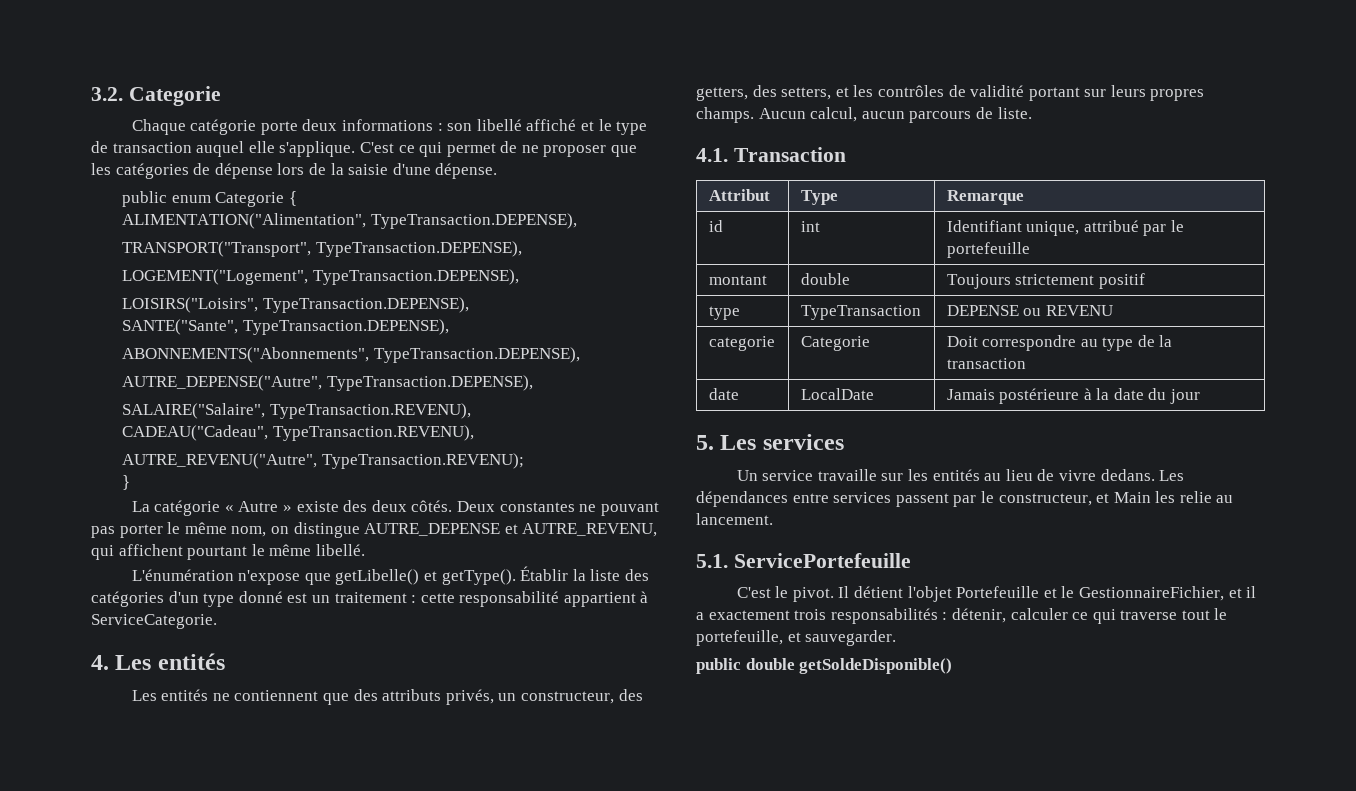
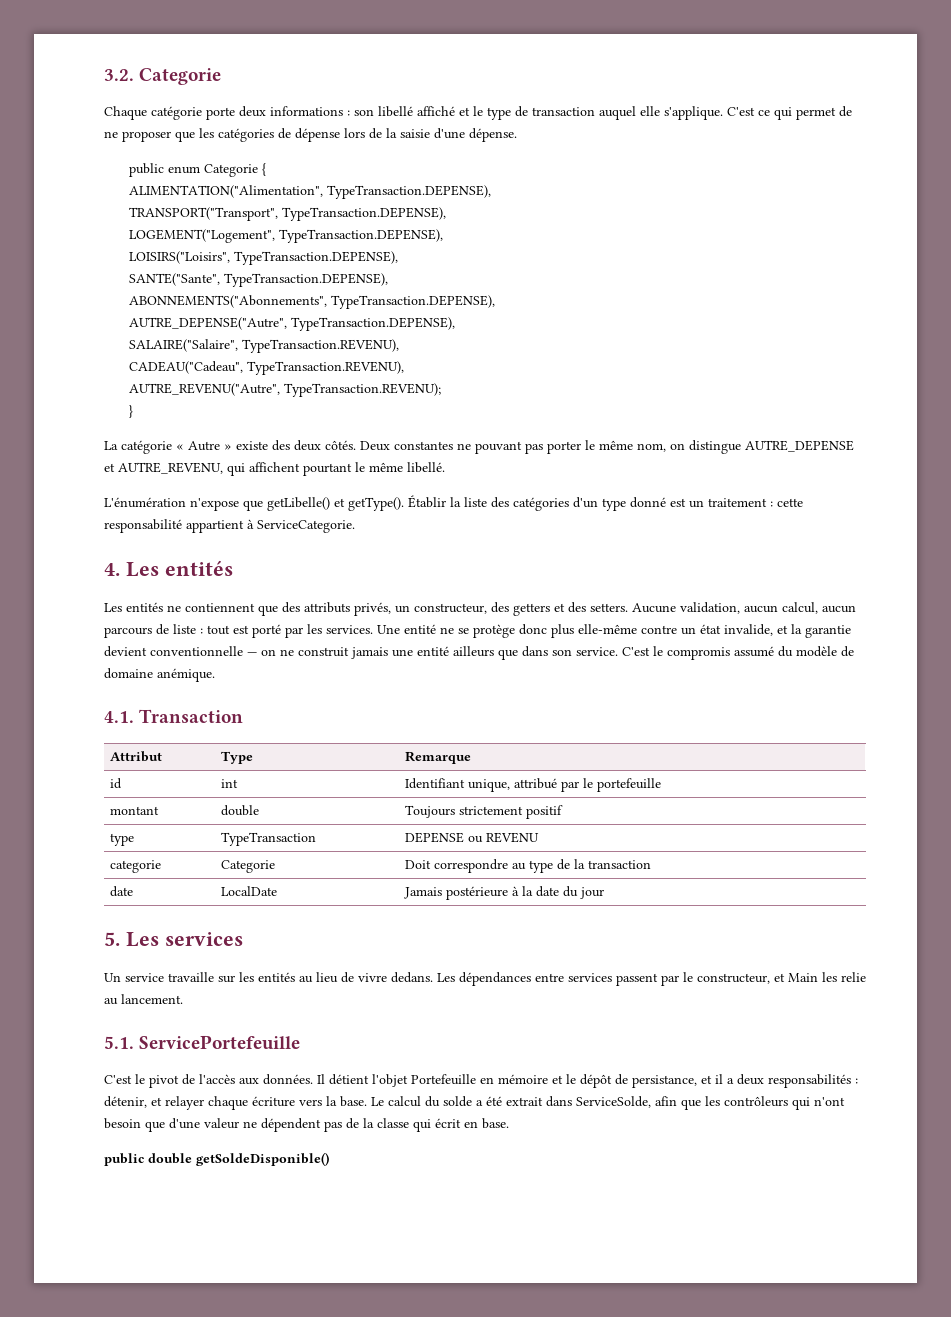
[696,85,1205,101] [696,107,1032,123] getters, des setters, et les contrôles de validité portant sur leurs propres champs. Aucun calcul, aucun parcours de liste. -> [513,602,856,616] [104,624,851,638] [104,646,854,660] [104,668,215,682] getters et des setters. Aucune validation, aucun calcul, aucun parcours de liste : tout est porté par les services. Une entité ne se protège donc plus elle-même contre un état invalide, et la garantie devient conventionnelle — on ne construit jamais une entité ailleurs que dans son service. C'est le compromis assumé du modèle de domaine anémique.
[792,586,1225,602] pivot. Il détient l'objet Portefeuille et le GestionnaireFichier, -> [149,1074,697,1088] pivot de l'accès aux données. Il détient l'objet Portefeuille en mémoire et le dépôt de persistance,
[708,609,827,620] exactement trois -> [737,1074,764,1085] deux
[1010,608,1228,624] [696,630,897,646] calculer ce qui traverse tout le portefeuille, et sauvegarder. -> [151,1096,845,1110] [104,1118,509,1132] et relayer chaque écriture vers la base. Le calcul du solde a été extrait dans ServiceSolde, afin que les contrôleurs qui n'ont besoin que d'une valeur ne dépendent pas de la classe qui écrit en base.

